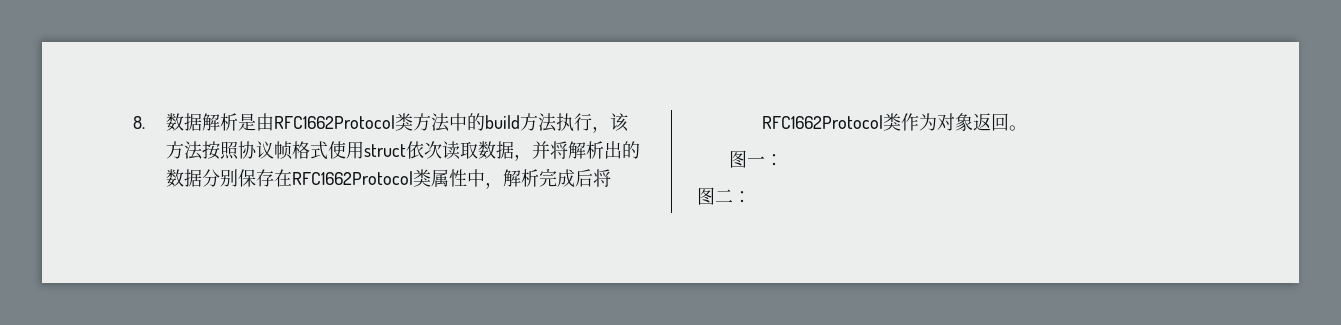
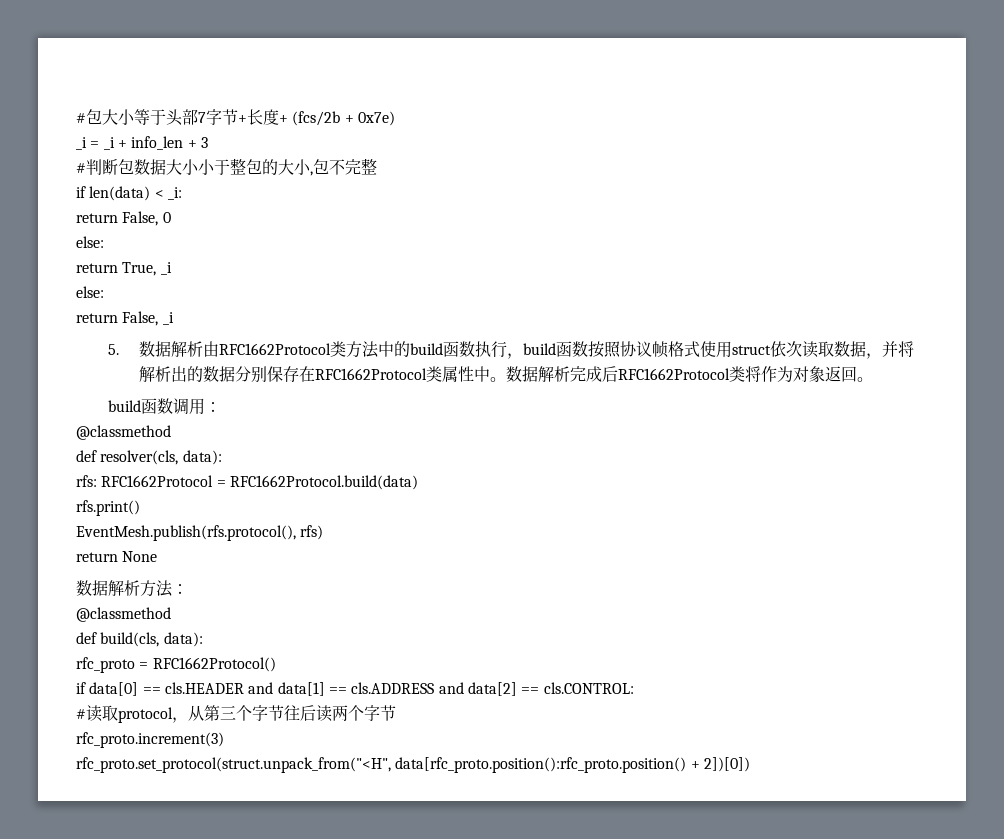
[133,113,256,131] 8.数据解析是 -> [76,109,395,126] [76,136,208,150] [76,158,377,176] [76,186,182,201] [76,211,171,226] [76,236,104,248] [76,262,172,276] [76,286,104,298] [76,311,174,326] [107,341,204,357] #包大小等于头部7字节+长度+ (fcs/2b + 0x7e) // _i = _i + info_len + 3 // #判断包数据大小小于整包的大小,包不完整 // if len(data) < _i: // return False, 0 // else: // return True, _i // else: // return False, _i // 5.数据解析
[519,113,629,133] [165,141,203,160] 方法执行，该方法 -> [443,341,589,359] 函数执行，build函数
[484,182,503,189] ， -> [490,366,539,382] 。数据
[592,169,611,187] [761,113,901,131] 将RFC1662Protocol类 -> [618,366,762,382] RFC1662Protocol类将
[729,150,784,168] [697,187,751,205] 图一： // 图二： -> [107,398,221,415] [76,425,171,440] [76,450,222,465] [76,475,418,490] [76,500,140,516] [76,525,324,541] [76,551,158,562] [76,580,188,597] [76,607,171,622] [76,632,203,647] [76,657,276,673] [76,682,634,696] [76,705,396,723] [76,732,224,748] [76,757,750,773] build函数调用： // @classmethod // def resolver(cls, data): // rfs: RFC1662Protocol = RFC1662Protocol.build(data) // rfs.print() // EventMesh.publish(rfs.protocol(), rfs) // return None // 数据解析方法： // @classmethod // def build(cls, data): // rfc_proto = RFC1662Protocol() // if data[0] == cls.HEADER and data[1] == cls.ADDRESS and data[2] == cls.CONTROL: // #读取protocol，从第三个字节往后读两个字节 // rfc_proto.increment(3) // rfc_proto.set_protocol(struct.unpack_from("<H", data[rfc_proto.position():rfc_proto.position() + 2])[0])

